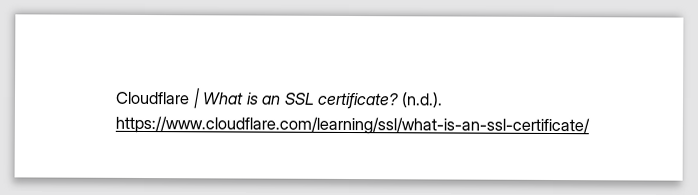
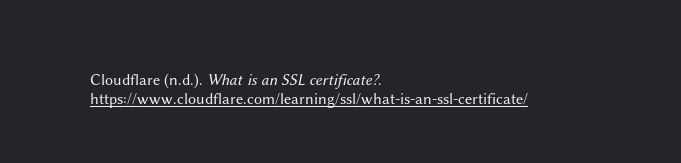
[192,88,200,109] | -> [163,73,203,89] (n.d.).
[316,92,444,110] certificate? (n.d.). -> [309,74,383,89] certificate?.

